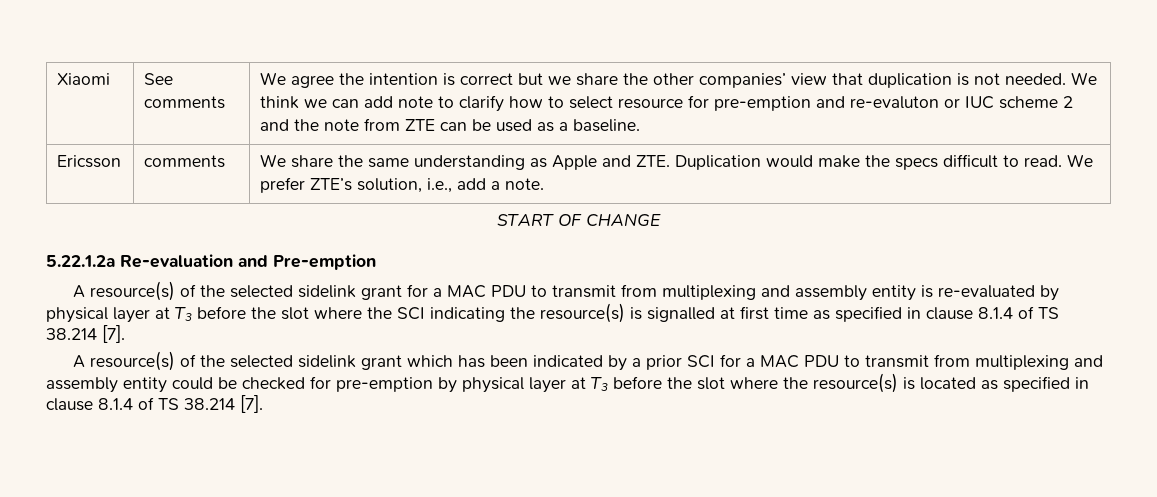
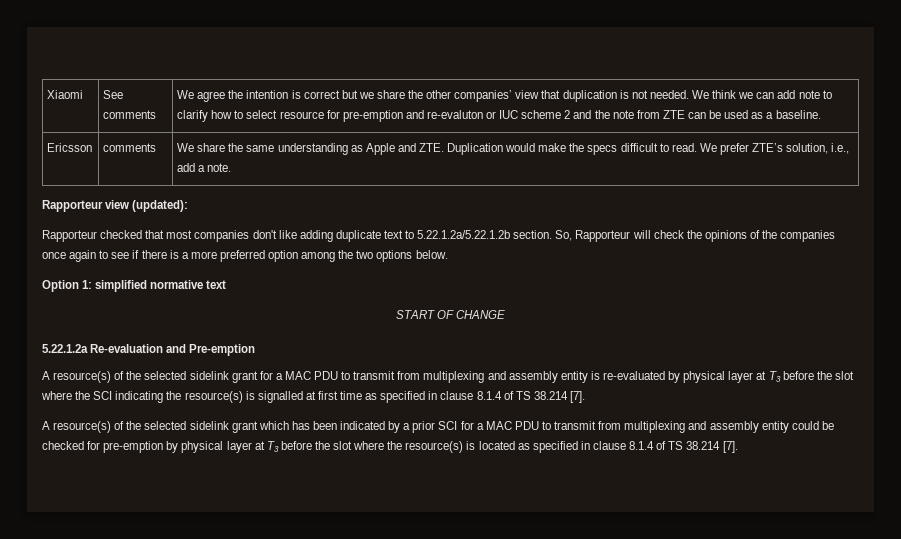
(545, 184) none -> [42,200,189,212] [42,230,836,242] [42,250,448,262] [42,280,227,292] // Rapporteur view (updated): // Rapporteur checked that most companies don't like adding duplicate text to 5.22.1.2a/5.22.1.2b section. So, Rapporteur will check the opinions of the companies once again to see if there is a more preferred option among the two options below. // Option 1: simplified normative text

